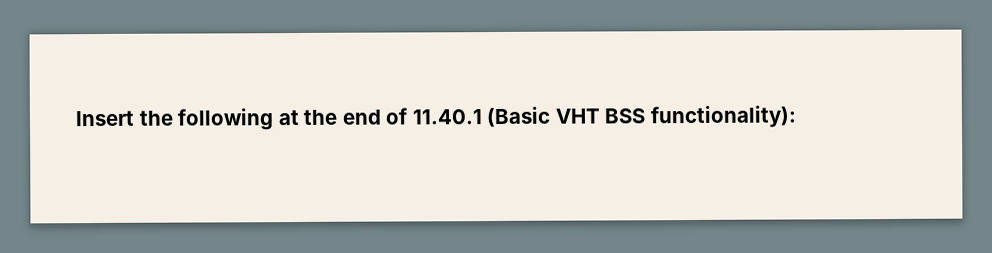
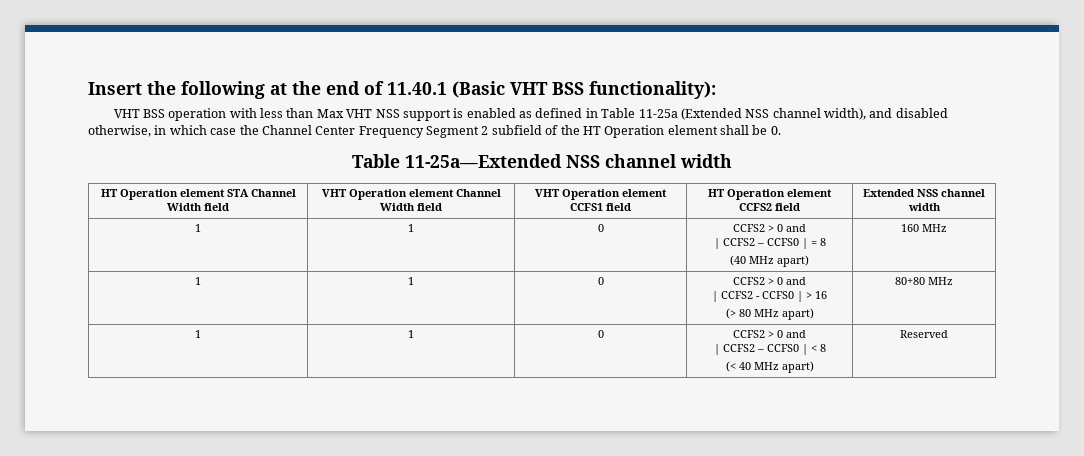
(797, 117) none -> [113,108,948,121] [88,125,781,138] [352,154,732,168] [100,189,296,200] [167,203,229,211] [321,189,501,200] [380,203,442,211] [535,189,667,200] [570,203,631,211] [708,189,832,200] [739,203,800,211] [863,189,985,197] [907,203,941,211] [195,224,201,232] [408,224,414,232] [597,224,604,232] [733,224,806,232] [713,238,826,249] [730,255,809,267] [901,224,947,232] [195,277,201,285] [408,277,414,285] [597,277,604,285] [733,277,806,285] [712,291,827,302] [725,308,814,320] [895,277,953,285] [195,330,201,338] [408,330,414,338] [597,330,604,338] [733,330,806,338] [713,344,826,355] [725,361,814,373] [900,330,948,338] // VHT BSS operation with less than Max VHT NSS support is enabled as defined in Table 11-25a (Extended NSS channel width), and disabled otherwise, in which case the Channel Center Frequency Segment 2 subfield of the HT Operation element shall be 0. // Table 11-25a—Extended NSS channel width // HT Operation element STA Channel Width field | VHT Operation element Channel Width field | VHT Operation element CCFS1 field | HT Operation element CCFS2 field | Extended NSS channel width // 1 | 1 | 0 | CCFS2 > 0 and // | CCFS2 – CCFS0 | = 8 // (40 MHz apart) | 160 MHz // 1 | 1 | 0 | CCFS2 > 0 and // | CCFS2 - CCFS0 | > 16 // (> 80 MHz apart) | 80+80 MHz // 1 | 1 | 0 | CCFS2 > 0 and // | CCFS2 – CCFS0 | < 8 // (< 40 MHz apart) | Reserved

